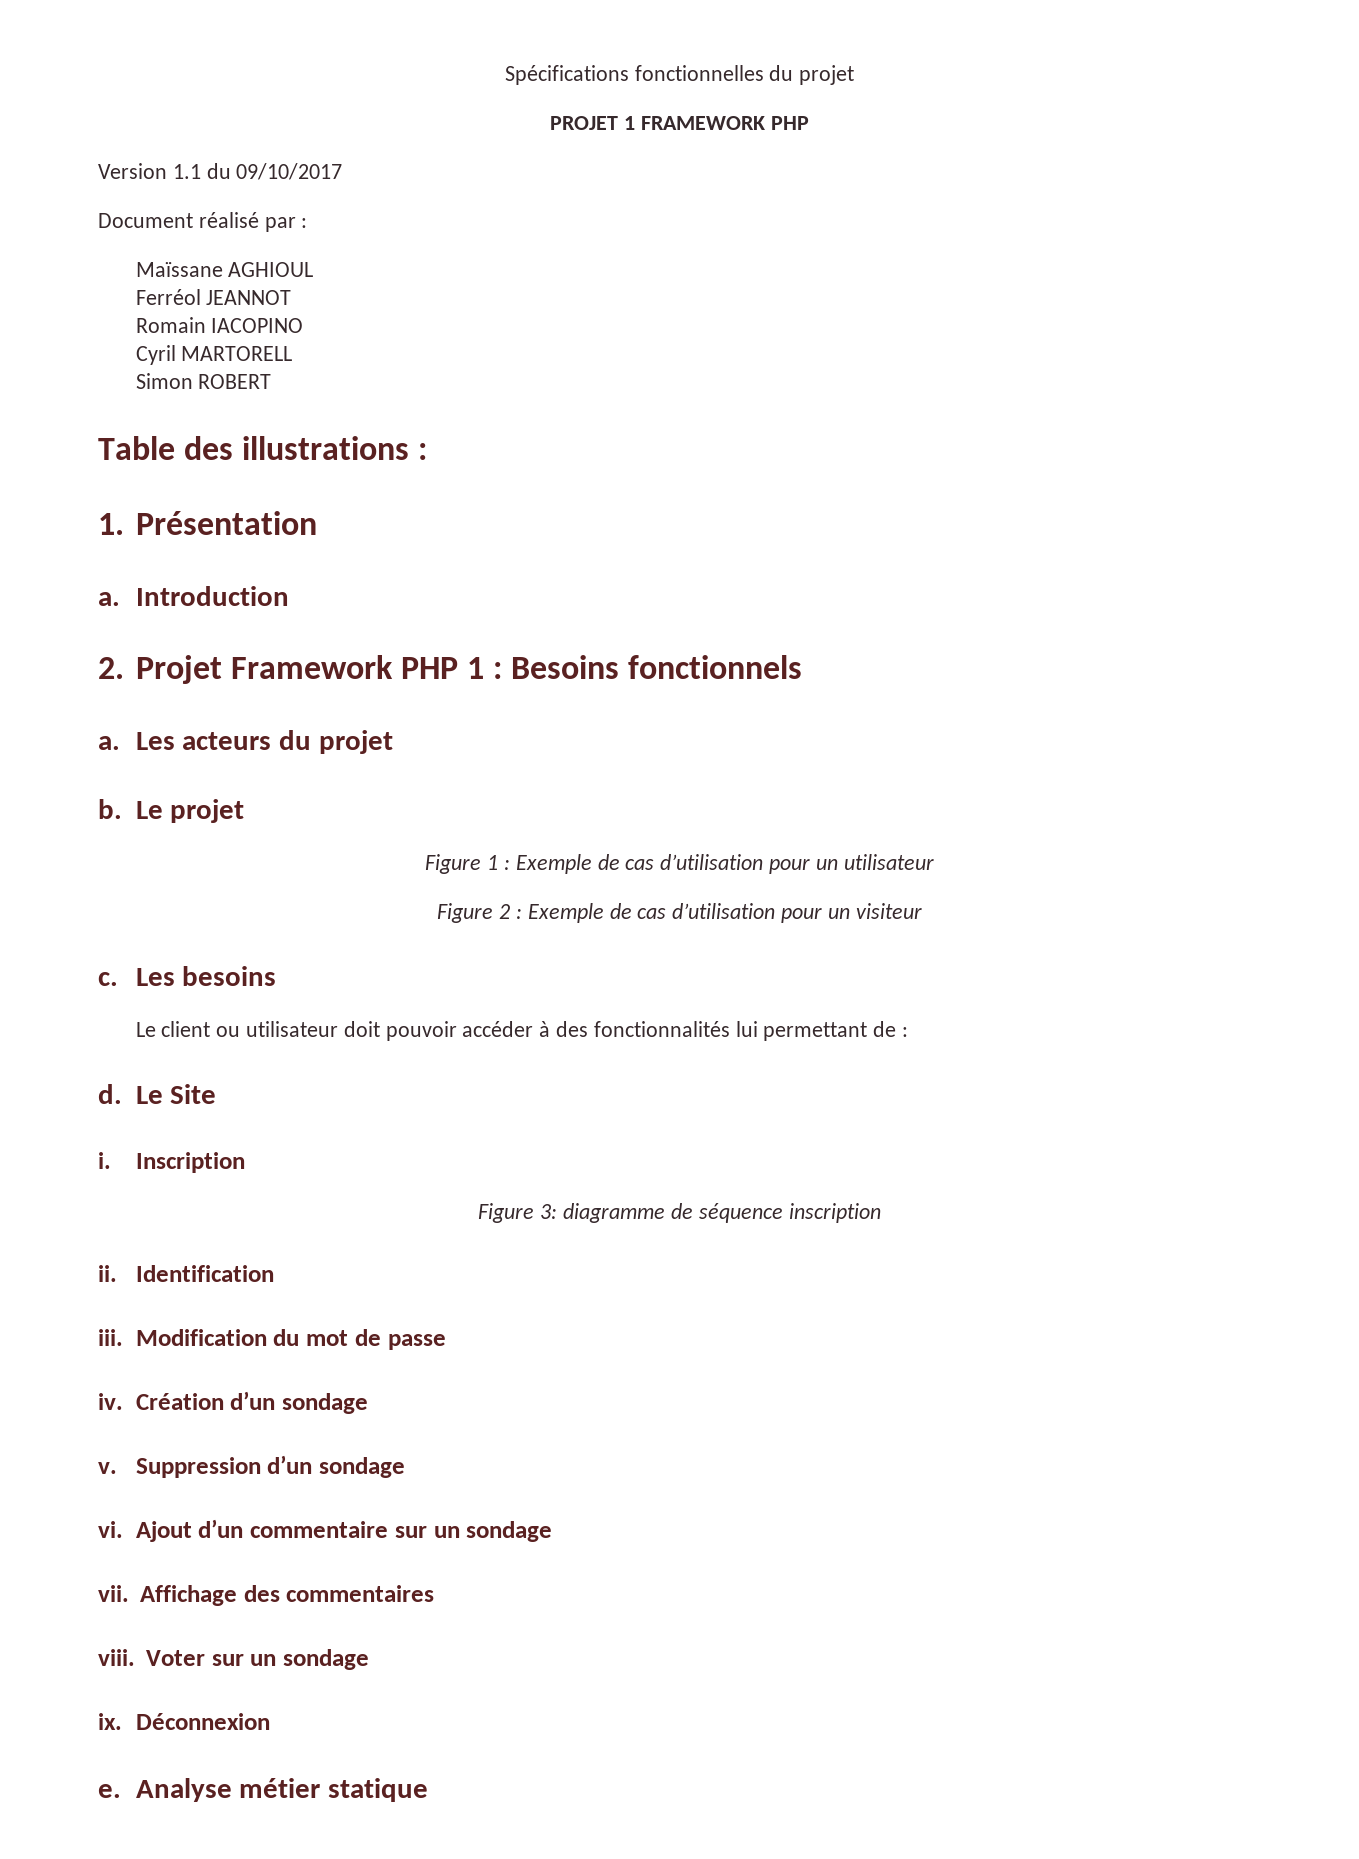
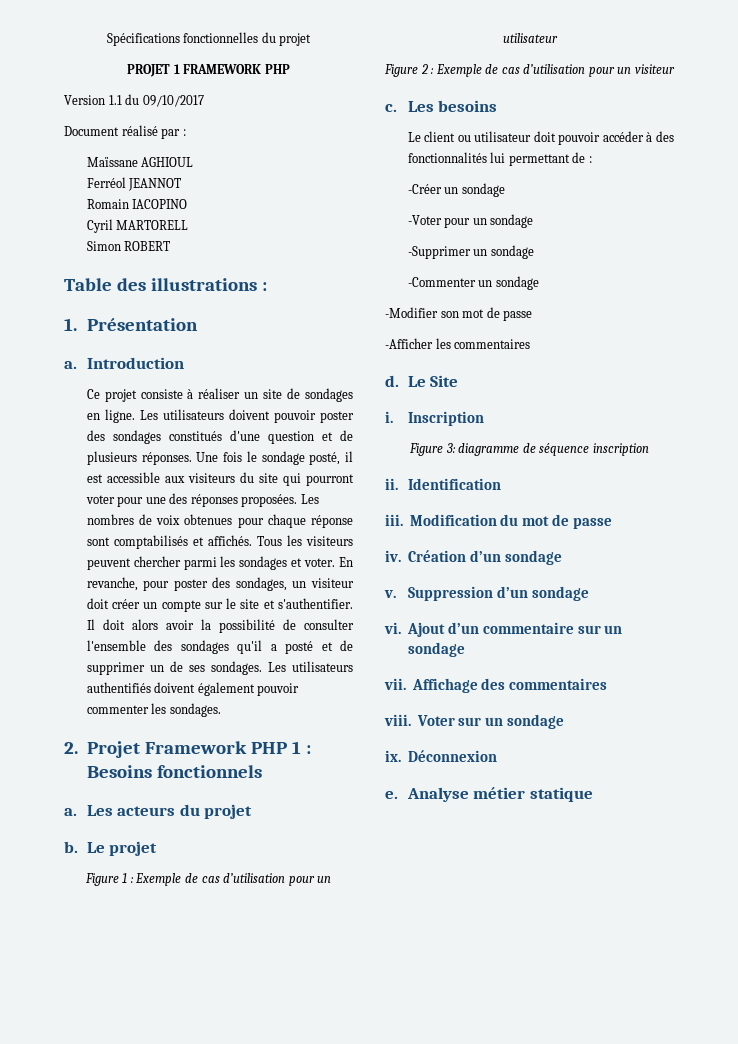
(289, 596) none -> [86,388,354,402] [86,409,355,423] [86,430,354,444] [86,451,353,465] [86,472,354,486] [85,493,319,507] [86,514,353,528] [86,535,354,549] [86,556,353,570] [86,577,355,591] [86,598,354,612] [86,619,355,633] [86,640,353,654] [86,661,354,675] [86,682,300,696] [86,703,221,717] // Ce projet consiste à réaliser un site de sondages en ligne. Les utilisateurs doivent pouvoir poster des sondages constitués d'une question et de plusieurs réponses. Une fois le sondage posté, il est accessible aux visiteurs du site qui pourront voter pour une des réponses proposées. Les nombres de voix obtenues pour chaque réponse sont comptabilisés et affichés. Tous les visiteurs peuvent chercher parmi les sondages et voter. En revanche, pour poster des sondages, un visiteur doit créer un compte sur le site et s'authentifier. Il doit alors avoir la possibilité de consulter l'ensemble des sondages qu'il a posté et de supprimer un de ses sondages. Les utilisateurs authentifiés doivent également pouvoir commenter les sondages.
(909, 1032) none -> [407,183,505,197] [407,214,534,228] [407,245,534,259] [407,276,539,290] [385,307,533,321] [385,338,531,349] // -Créer un sondage // -Voter pour un sondage // -Supprimer un sondage // -Commenter un sondage // -Modifier son mot de passe // -Afficher les commentaires

